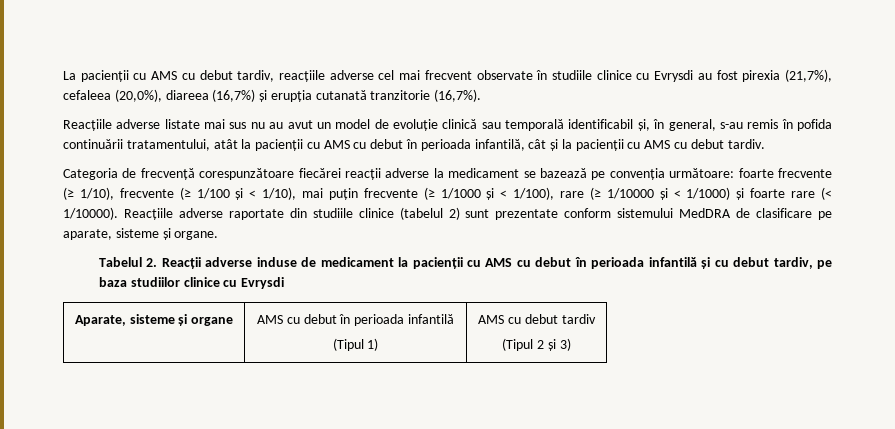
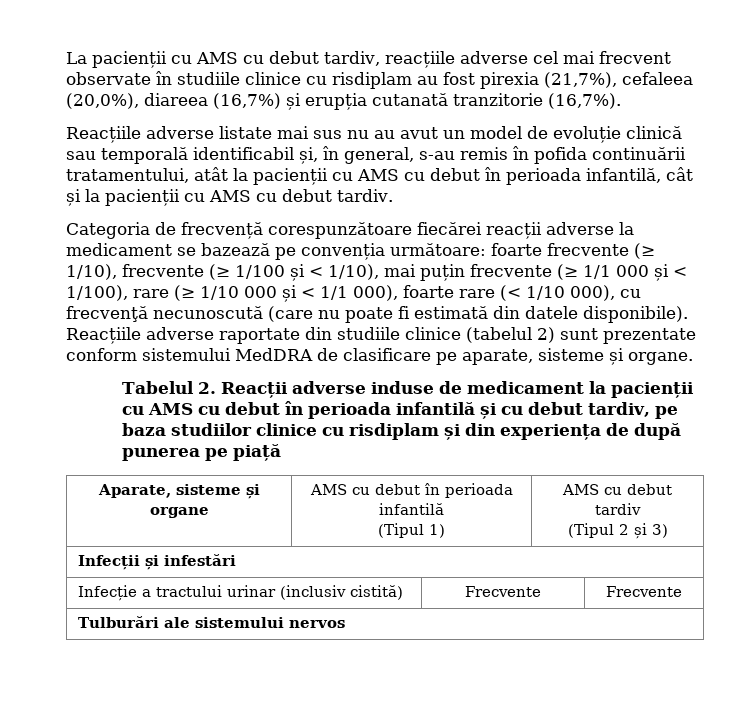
[654,70,694,82] Evrysdi -> [332,72,412,89] risdiplam
[440,188,481,199] 1/1000 -> [583,265,649,279] 1/1 000
[606,187,832,200] [63,207,118,220] 1/10000 și < 1/1000) și foarte rare (< 1/10000). -> [200,285,641,302] [66,306,688,323] 1/10 000 și < 1/1 000), foarte rare (< 1/10 000), cu frecvenţă necunoscută (care nu poate fi estimată din datele disponibile).
[241,277,285,289] Evrysdi -> [349,423,682,440] [122,444,282,461] risdiplam și din experiența de după punerea pe piață
(571, 344) none -> [78,554,237,570] [78,585,404,601] [465,586,541,597] [606,586,682,597] [78,616,346,628] // Infecții și infestări // Infecție a tractului urinar (inclusiv cistită) | Frecvente | Frecvente // Tulburări ale sistemului nervos

